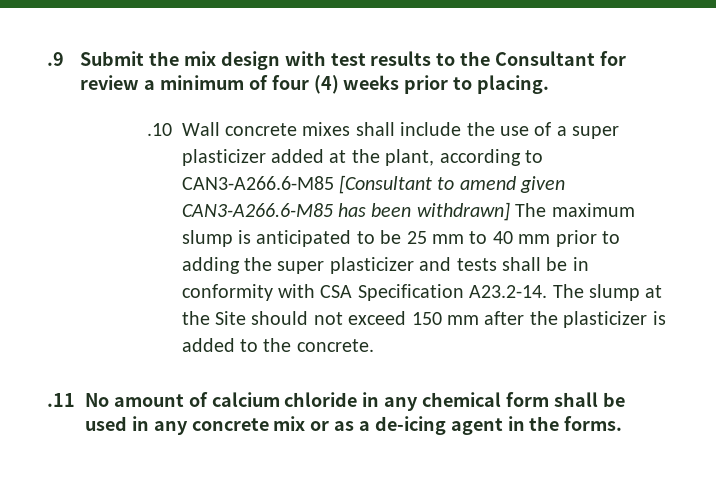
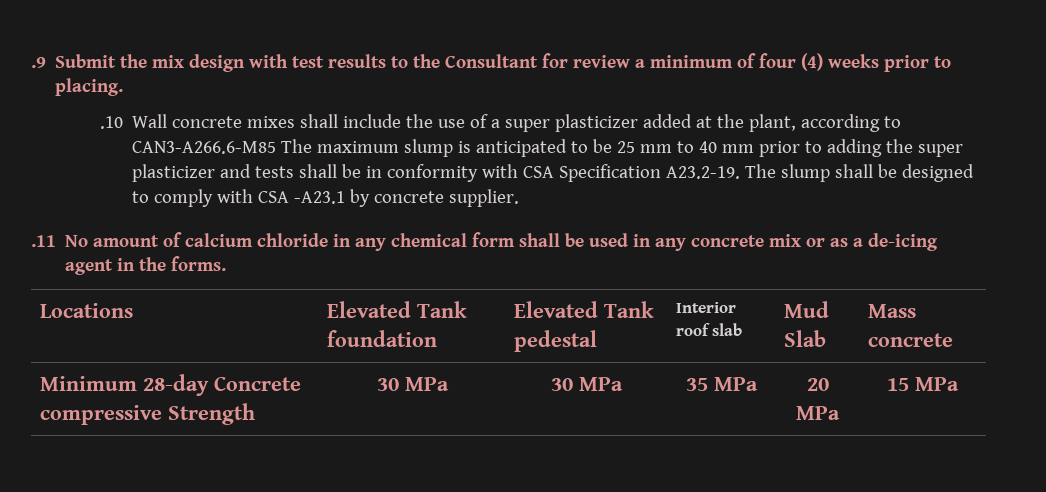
[339,175,566,194] [181,202,510,221] [Consultant to amend given CAN3-A266.6-M85 has been withdrawn] -> (276, 147) none
[469,285,548,298] A23.2-14. -> [665,166,740,179] A23.2-19.
[645,285,663,298] [181,311,666,328] [181,338,374,352] at the Site should not exceed 150 mm after the plasticizer is added to the concrete. -> [834,164,974,182] [131,189,519,207] shall be designed to comply with CSA -A23.1 by concrete supplier.
(623, 423) none -> [39,303,133,318] [326,301,467,318] [326,330,437,347] [513,301,654,318] [513,330,597,352] [675,302,736,313] [675,323,743,336] [783,301,829,318] [783,330,826,347] [867,304,916,318] [867,333,953,347] [39,374,301,396] [39,403,255,425] [376,377,449,391] [551,377,623,391] [686,377,758,391] [806,378,829,391] [796,406,840,420] [887,377,959,391] // Locations | Elevated Tank foundation | Elevated Tank pedestal | Interior roof slab | Mud Slab | Mass concrete // Minimum 28-day Concrete compressive Strength | 30 MPa | 30 MPa | 35 MPa | 20 MPa | 15 MPa

